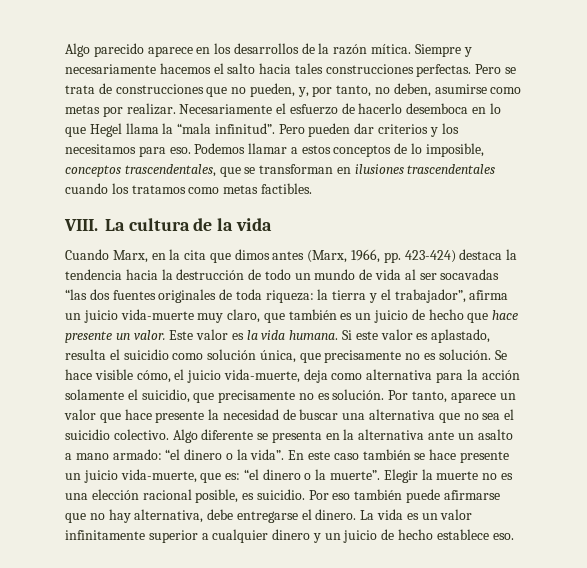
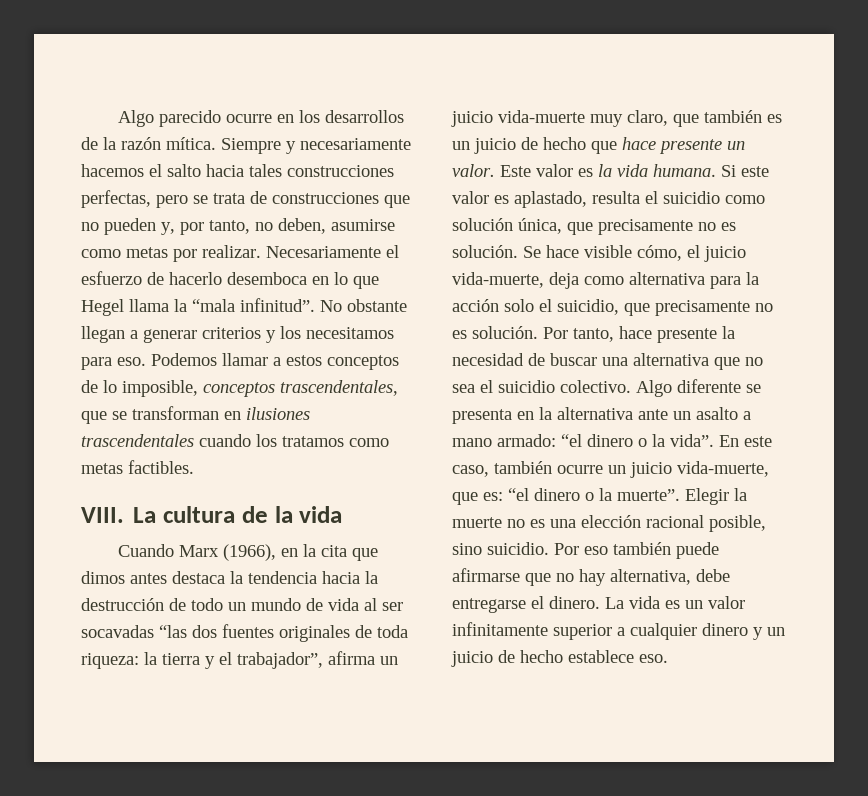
[147,46,193,57] aparece -> [225,114,272,123] ocurre
[416,64,502,77] perfectas. Pero -> [81,190,188,208] perfectas, pero
[249,83,295,97] pueden, -> [104,218,156,235] pueden
[278,123,375,137] Pero pueden dar -> [320,299,407,312] [81,326,197,343] No obstante llegan a generar
[112,250,148,263] Marx, -> [178,544,276,561] Marx (1966),
[307,249,456,263] (Marx, 1966, pp. 423-424) -> (167, 578) none
[65,389,124,400] solamente -> [504,299,534,312] solo
[450,392,516,403] [64,409,121,423] aparece un valor que -> (614, 335) none
[333,449,509,463] caso también se hace presente -> [452,461,603,477] caso, también ocurre
[242,493,255,500] es -> [452,543,482,555] sino

